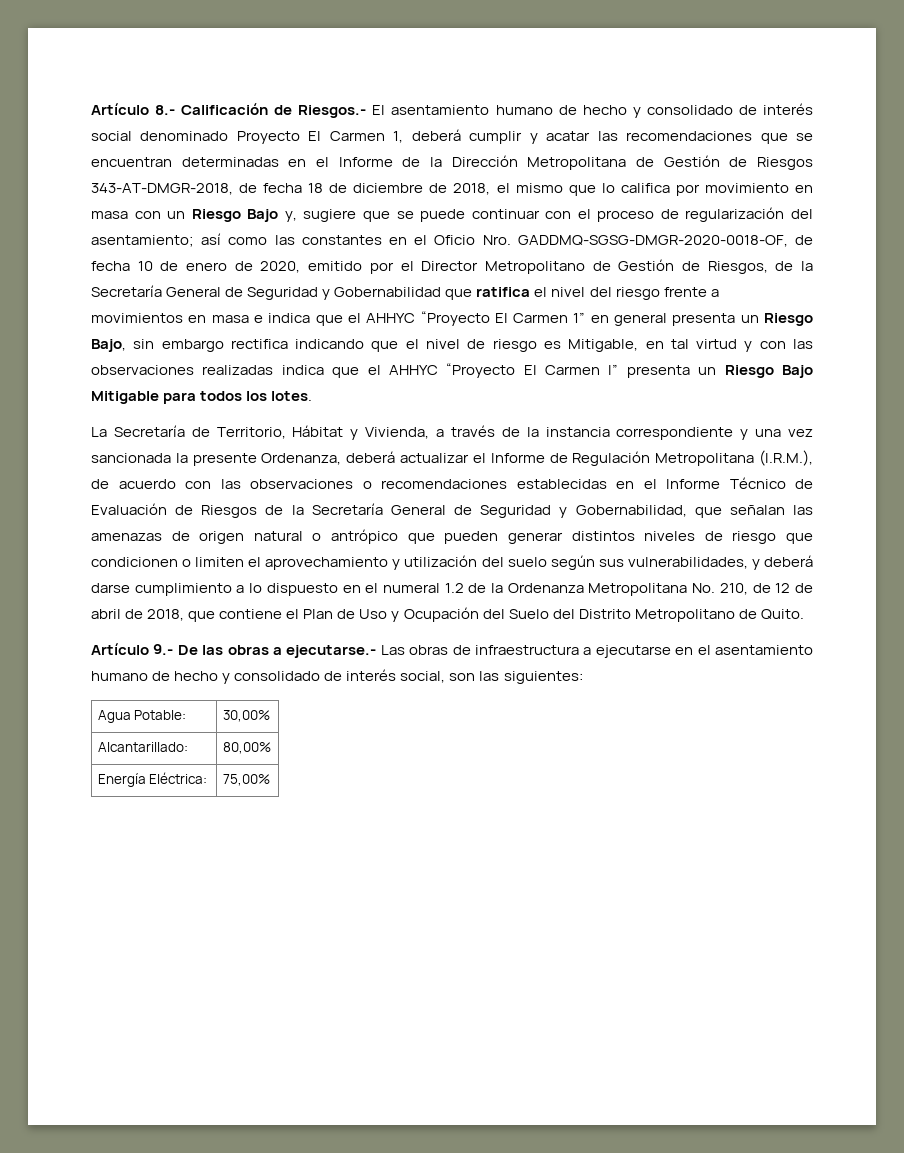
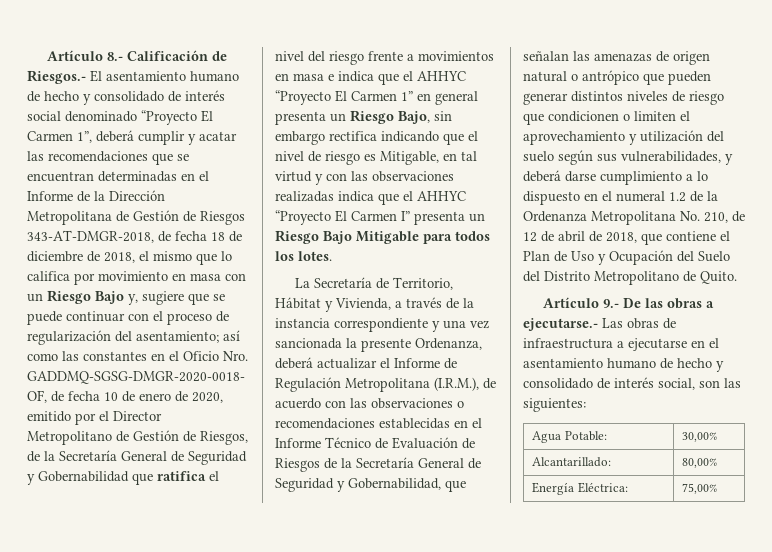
[236,131,404,144] Proyecto El Carmen 1, -> [141,110,213,125] [27,131,92,143] “Proyecto El Carmen 1”,

